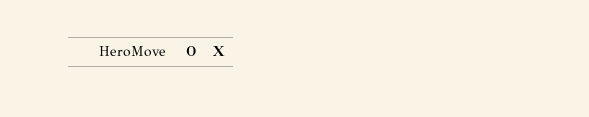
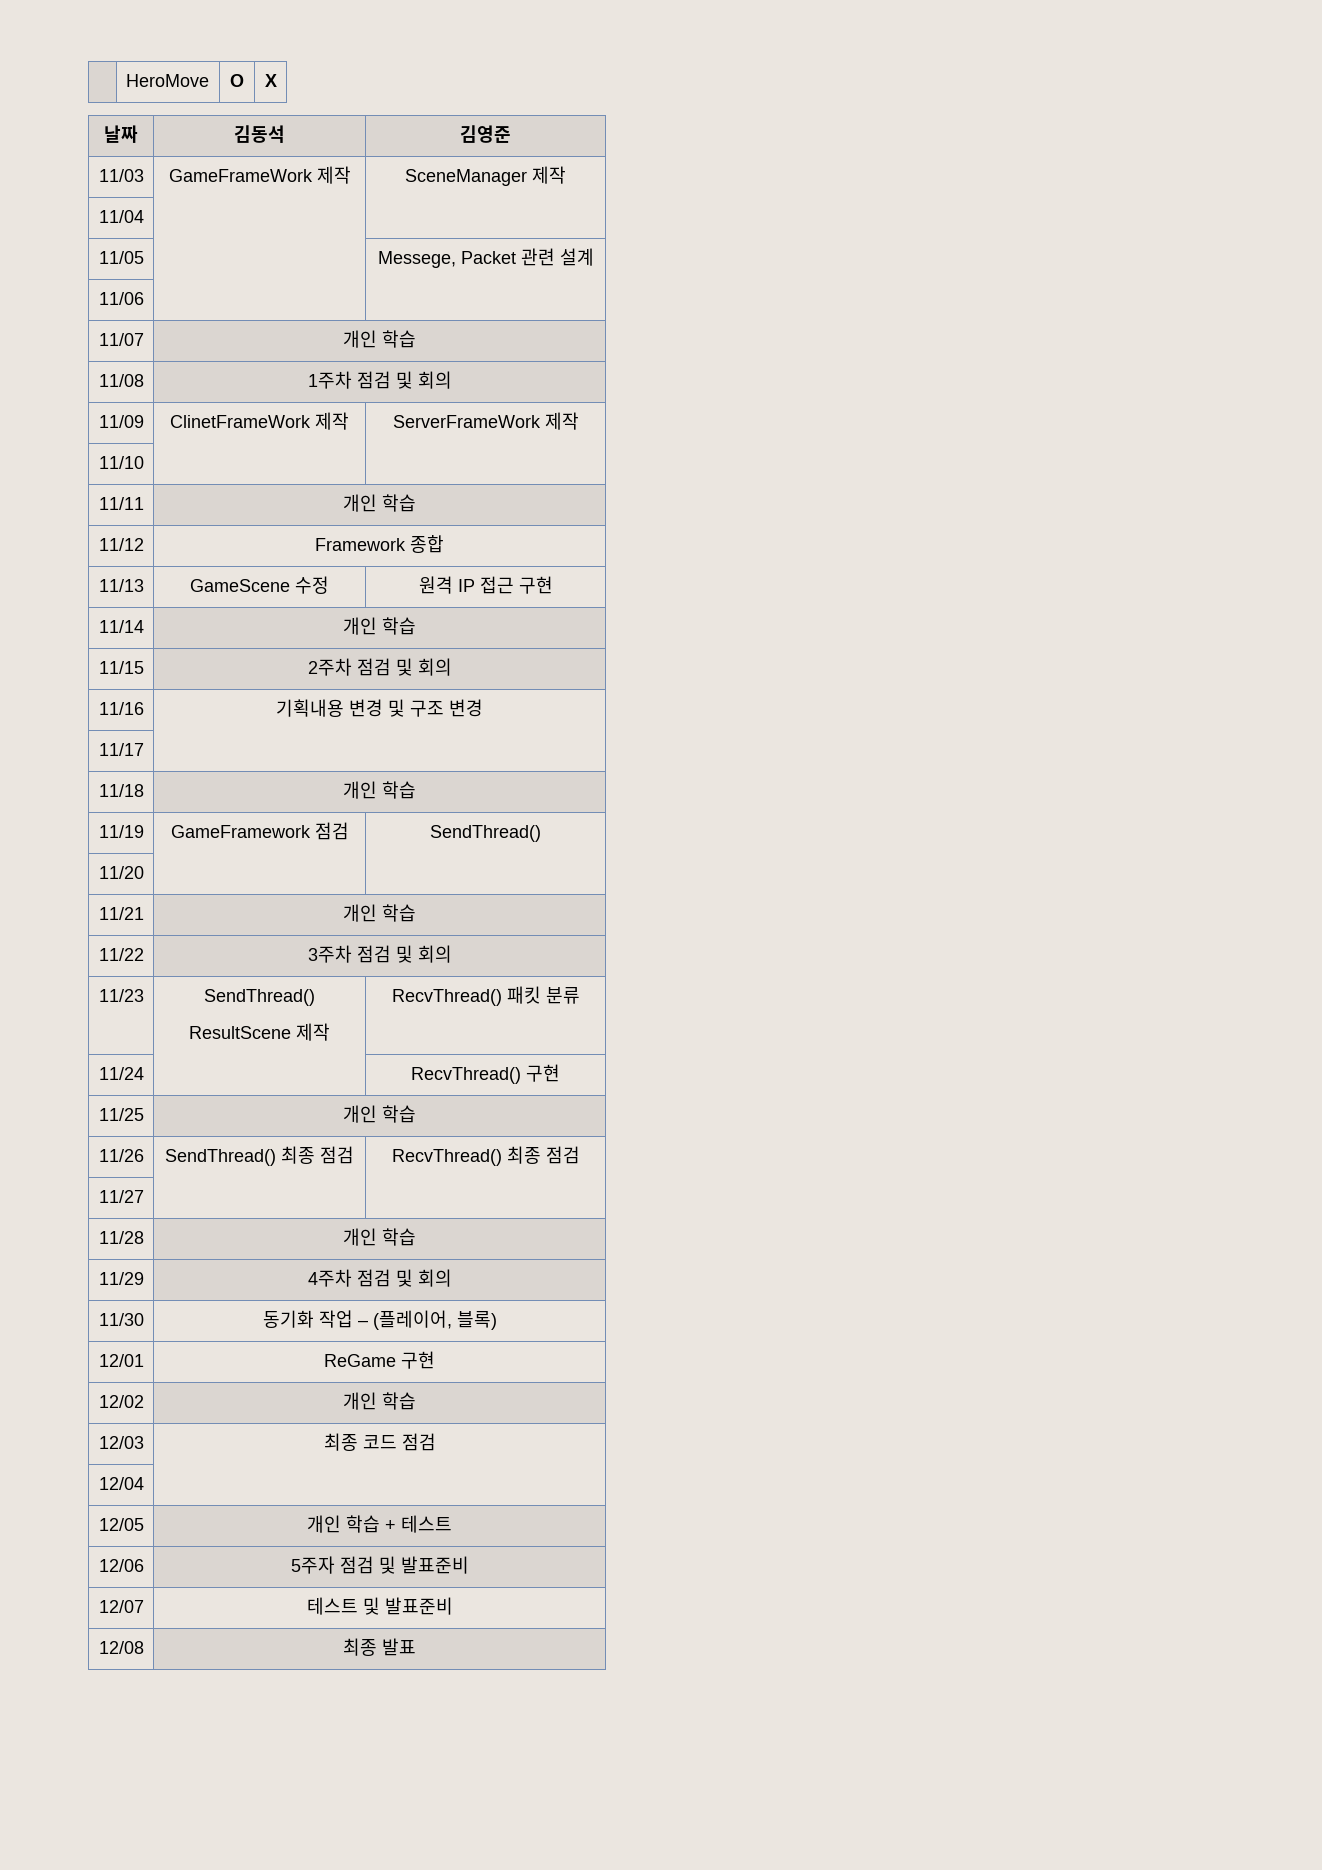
(225, 51) none -> [104,125,138,143] [234,125,285,143] [460,125,511,143] [98,169,144,182] [168,166,351,184] [405,166,566,186] [98,210,144,223] [98,251,144,264] [377,248,594,268] [98,292,144,305] [98,333,144,346] [343,330,416,348] [98,374,144,387] [307,371,452,389] [98,415,144,428] [170,412,349,430] [392,412,579,430] [98,456,144,469] [98,497,144,510] [343,494,416,512] [98,538,144,551] [315,535,444,553] [98,579,144,592] [190,576,329,594] [418,576,553,594] [98,620,144,633] [343,617,416,635] [98,661,144,674] [307,658,452,676] [98,702,144,715] [276,699,483,717] [98,743,144,756] [98,784,144,797] [343,781,416,799] [98,825,144,838] [170,822,349,840] [430,825,541,842] [98,866,144,879] [98,907,144,920] [343,904,416,922] [98,948,144,961] [307,945,452,963] [98,989,144,1002] [204,989,315,1006] [189,1023,330,1041] [391,986,580,1006] [98,1067,144,1080] [411,1064,560,1084] [98,1108,144,1121] [343,1105,416,1123] [98,1149,144,1162] [165,1146,354,1166] [391,1146,580,1166] [98,1190,144,1203] [98,1231,144,1244] [343,1228,416,1246] [98,1272,144,1285] [307,1269,452,1287] [98,1313,144,1326] [262,1310,497,1330] [98,1354,144,1367] [324,1351,435,1369] [98,1395,144,1408] [343,1392,416,1410] [98,1436,144,1449] [323,1433,436,1451] [98,1477,144,1490] [98,1518,144,1531] [307,1515,452,1533] [98,1559,144,1572] [290,1556,469,1574] [98,1600,144,1613] [306,1597,453,1615] [98,1641,144,1654] [343,1638,416,1656] // 날짜 | 김동석 | 김영준 // 11/03 | GameFrameWork 제작 | SceneManager 제작 // 11/04 | | // 11/05 | | Messege, Packet 관련 설계 // 11/06 | | // 11/07 | 개인 학습 // 11/08 | 1주차 점검 및 회의 // 11/09 | ClinetFrameWork 제작 | ServerFrameWork 제작 // 11/10 | | // 11/11 | 개인 학습 // 11/12 | Framework 종합 // 11/13 | GameScene 수정 | 원격 IP 접근 구현 // 11/14 | 개인 학습 // 11/15 | 2주차 점검 및 회의 // 11/16 | 기획내용 변경 및 구조 변경 // 11/17 | // 11/18 | 개인 학습 // 11/19 | GameFramework 점검 | SendThread() // 11/20 | | // 11/21 | 개인 학습 // 11/22 | 3주차 점검 및 회의 // 11/23 | SendThread() // ResultScene 제작 | RecvThread() 패킷 분류 // 11/24 | | RecvThread() 구현 // 11/25 | 개인 학습 // 11/26 | SendThread() 최종 점검 | RecvThread() 최종 점검 // 11/27 | | // 11/28 | 개인 학습 // 11/29 | 4주차 점검 및 회의 // 11/30 | 동기화 작업 – (플레이어, 블록) // 12/01 | ReGame 구현 // 12/02 | 개인 학습 // 12/03 | 최종 코드 점검 // 12/04 | // 12/05 | 개인 학습 + 테스트 // 12/06 | 5주자 점검 및 발표준비 // 12/07 | 테스트 및 발표준비 // 12/08 | 최종 발표

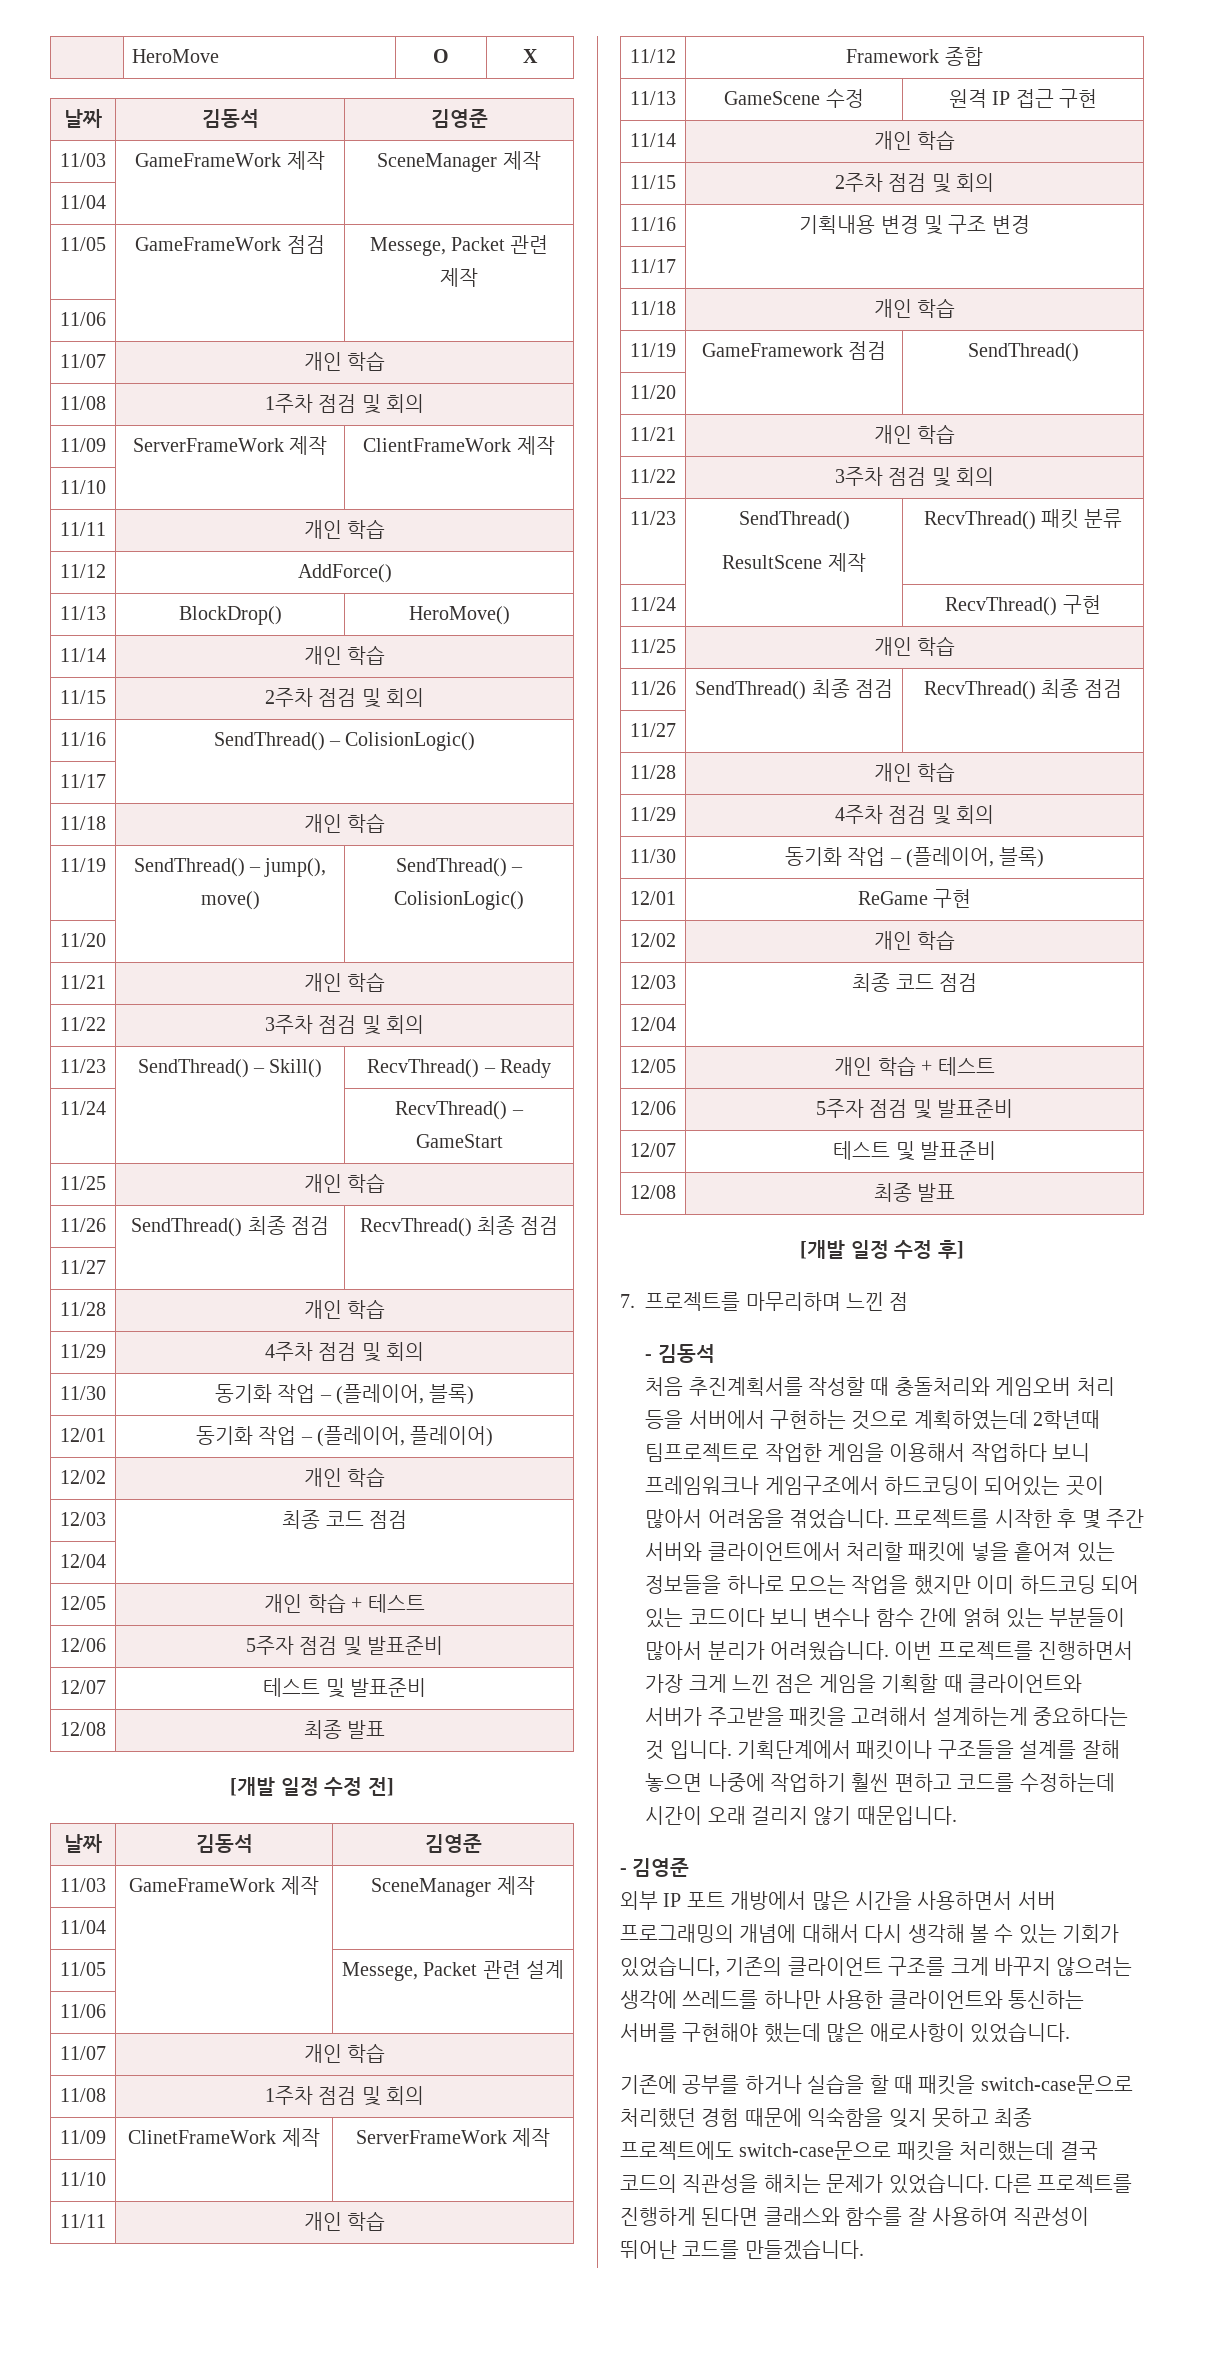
(144, 216) none -> [60,237,106,251] [135,235,325,254] [369,235,549,256] [439,268,478,287] [60,312,106,326] [60,354,106,368] [303,351,386,371] [60,396,106,410] [264,394,425,414] [60,438,106,452] [132,436,328,455] [363,436,555,455] [60,480,106,494] [60,522,106,536] [303,519,386,539] [60,564,106,578] [297,564,392,583] [60,606,106,620] [178,606,282,625] [408,606,510,625] [60,648,106,662] [303,645,386,665] [60,690,106,704] [264,688,425,708] [60,732,106,746] [213,732,476,751] [60,774,106,788] [60,816,106,830] [303,813,386,833] [60,858,106,872] [133,858,327,877] [200,891,260,910] [395,858,524,877] [393,891,524,910] [60,933,106,947] [60,975,106,989] [303,972,386,992] [60,1017,106,1031] [264,1015,425,1035] [60,1059,106,1073] [137,1059,323,1078] [367,1059,551,1078] [60,1101,106,1115] [395,1101,524,1120] [415,1134,503,1148] [60,1176,106,1190] [303,1173,386,1193] [60,1218,106,1232] [131,1216,329,1237] [359,1216,559,1237] [60,1260,106,1274] [60,1302,106,1316] [303,1299,386,1319] [60,1344,106,1358] [264,1342,425,1362] [60,1386,106,1400] [214,1384,475,1405] [60,1428,106,1442] [195,1426,494,1447] [60,1470,106,1484] [303,1467,386,1487] [60,1512,106,1526] [282,1510,407,1529] [60,1554,106,1568] [60,1596,106,1610] [264,1593,425,1613] [60,1638,106,1652] [245,1636,444,1656] [60,1680,106,1694] [263,1678,426,1698] [60,1722,106,1736] [303,1720,386,1739] [230,1777,394,1796] [64,1834,102,1853] [195,1834,253,1853] [424,1834,482,1853] [60,1878,106,1892] [129,1876,319,1895] [371,1876,535,1897] [60,1920,106,1934] // 11/05 | GameFrameWork 점검 | Messege, Packet 관련 제작 // 11/06 | | // 11/07 | 개인 학습 // 11/08 | 1주차 점검 및 회의 // 11/09 | ServerFrameWork 제작 | ClientFrameWork 제작 // 11/10 | | // 11/11 | 개인 학습 // 11/12 | AddForce() // 11/13 | BlockDrop() | HeroMove() // 11/14 | 개인 학습 // 11/15 | 2주차 점검 및 회의 // 11/16 | SendThread() – ColisionLogic() // 11/17 | // 11/18 | 개인 학습 // 11/19 | SendThread() – jump(), move() | SendThread() – ColisionLogic() // 11/20 | | // 11/21 | 개인 학습 // 11/22 | 3주차 점검 및 회의 // 11/23 | SendThread() – Skill() | RecvThread() – Ready // 11/24 | | RecvThread() – GameStart // 11/25 | 개인 학습 // 11/26 | SendThread() 최종 점검 | RecvThread() 최종 점검 // 11/27 | | // 11/28 | 개인 학습 // 11/29 | 4주차 점검 및 회의 // 11/30 | 동기화 작업 – (플레이어, 블록) // 12/01 | 동기화 작업 – (플레이어, 플레이어) // 12/02 | 개인 학습 // 12/03 | 최종 코드 점검 // 12/04 | // 12/05 | 개인 학습 + 테스트 // 12/06 | 5주자 점검 및 발표준비 // 12/07 | 테스트 및 발표준비 // 12/08 | 최종 발표 // [개발 일정 수정 전] // 날짜 | 김동석 | 김영준 // 11/03 | GameFrameWork 제작 | SceneManager 제작 // 11/04 | |
(416, 1647) none -> [800,1240,964,1259] [620,1292,909,1311] [645,1344,715,1363] [645,1377,1115,1396] [645,1410,1101,1430] [645,1443,1091,1462] [645,1476,1104,1496] [645,1508,1144,1529] [645,1542,1115,1562] [645,1575,1139,1595] [645,1608,1126,1628] [645,1640,1134,1661] [645,1674,1082,1693] [645,1707,1129,1727] [645,1740,1120,1760] [645,1773,1115,1792] [645,1806,957,1825] [620,1858,690,1877] [620,1891,1056,1910] [620,1924,1120,1944] [620,1956,1133,1977] [620,1990,1084,2009] [620,2022,1070,2043] [620,2074,1133,2095] [620,2107,1033,2128] [620,2141,1098,2161] [620,2173,1133,2194] [620,2207,1090,2226] [620,2239,864,2260] // [개발 일정 수정 후] // 7. 프로젝트를 마무리하며 느낀 점 // - 김동석 // 처음 추진계획서를 작성할 때 충돌처리와 게임오버 처리 등을 서버에서 구현하는 것으로 계획하였는데 2학년때 팀프로젝트로 작업한 게임을 이용해서 작업하다 보니 프레임워크나 게임구조에서 하드코딩이 되어있는 곳이 많아서 어려움을 겪었습니다. 프로젝트를 시작한 후 몇 주간 서버와 클라이언트에서 처리할 패킷에 넣을 흩어져 있는 정보들을 하나로 모으는 작업을 했지만 이미 하드코딩 되어 있는 코드이다 보니 변수나 함수 간에 얽혀 있는 부분들이 많아서 분리가 어려웠습니다. 이번 프로젝트를 진행하면서 가장 크게 느낀 점은 게임을 기획할 때 클라이언트와 서버가 주고받을 패킷을 고려해서 설계하는게 중요하다는 것 입니다. 기획단계에서 패킷이나 구조들을 설계를 잘해 놓으면 나중에 작업하기 훨씬 편하고 코드를 수정하는데 시간이 오래 걸리지 않기 때문입니다. // - 김영준 // 외부 IP 포트 개방에서 많은 시간을 사용하면서 서버 프로그래밍의 개념에 대해서 다시 생각해 볼 수 있는 기회가 있었습니다, 기존의 클라이언트 구조를 크게 바꾸지 않으려는 생각에 쓰레드를 하나만 사용한 클라이언트와 통신하는 서버를 구현해야 했는데 많은 애로사항이 있었습니다. // 기존에 공부를 하거나 실습을 할 때 패킷을 switch-case문으로 처리했던 경험 때문에 익숙함을 잊지 못하고 최종 프로젝트에도 switch-case문으로 패킷을 처리했는데 결국 코드의 직관성을 해치는 문제가 있었습니다. 다른 프로젝트를 진행하게 된다면 클래스와 함수를 잘 사용하여 직관성이 뛰어난 코드를 만들겠습니다.

